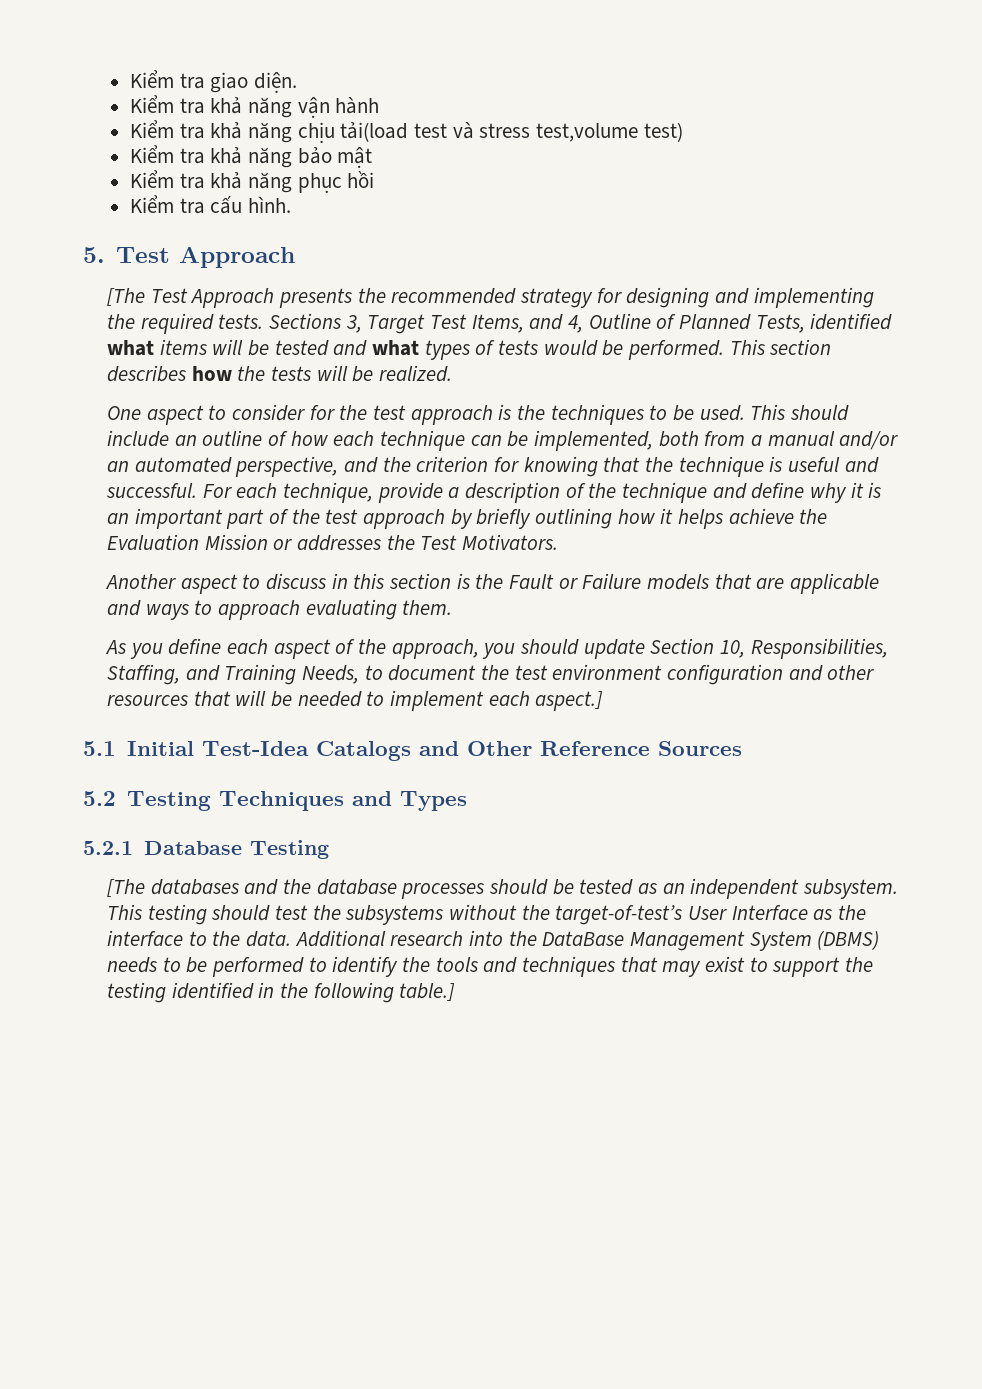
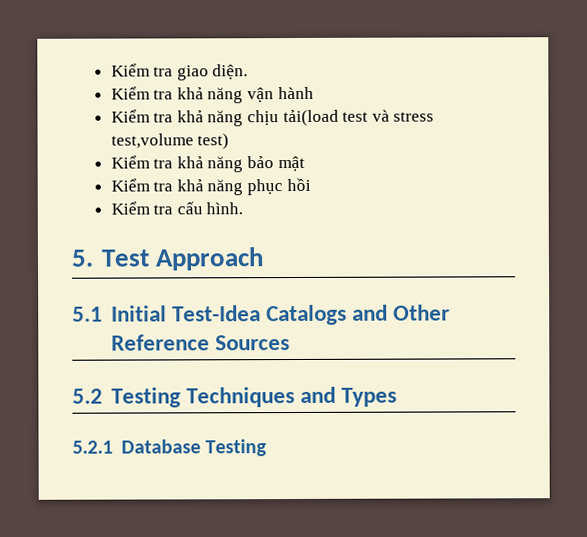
[106,287,874,308] [106,313,893,334] [106,339,832,360] [106,365,452,382] [106,404,849,425] [106,430,899,451] [106,456,879,477] [105,482,882,503] [106,508,828,529] [106,534,558,551] [104,573,879,594] [106,599,453,620] [104,638,888,659] [106,664,875,685] [106,690,604,711] // [The Test Approach presents the recommended strategy for designing and implementing the required tests. Sections 3, Target Test Items, and 4, Outline of Planned Tests, identified what items will be tested and what types of tests would be performed. This section describes how the tests will be realized. // One aspect to consider for the test approach is the techniques to be used. This should include an outline of how each technique can be implemented, both from a manual and/or an automated perspective, and the criterion for knowing that the technique is useful and successful. For each technique, provide a description of the technique and define why it is an important part of the test approach by briefly outlining how it helps achieve the Evaluation Mission or addresses the Test Motivators. // Another aspect to discuss in this section is the Fault or Failure models that are applicable and ways to approach evaluating them. // As you define each aspect of the approach, you should update Section 10, Responsibilities, Staffing, and Training Needs, to document the test environment configuration and other resources that will be needed to implement each aspect.] -> (264, 259) none
[106,878,898,899] [106,904,866,925] [106,930,880,951] [106,956,873,977] [106,982,456,1003] // [The databases and the database processes should be tested as an independent subsystem. This testing should test the subsystems without the target-of-test’s User Interface as the interface to the data. Additional research into the DataBase Management System (DBMS) needs to be performed to identify the tools and techniques that may exist to support the testing identified in the following table.] -> (267, 448) none

